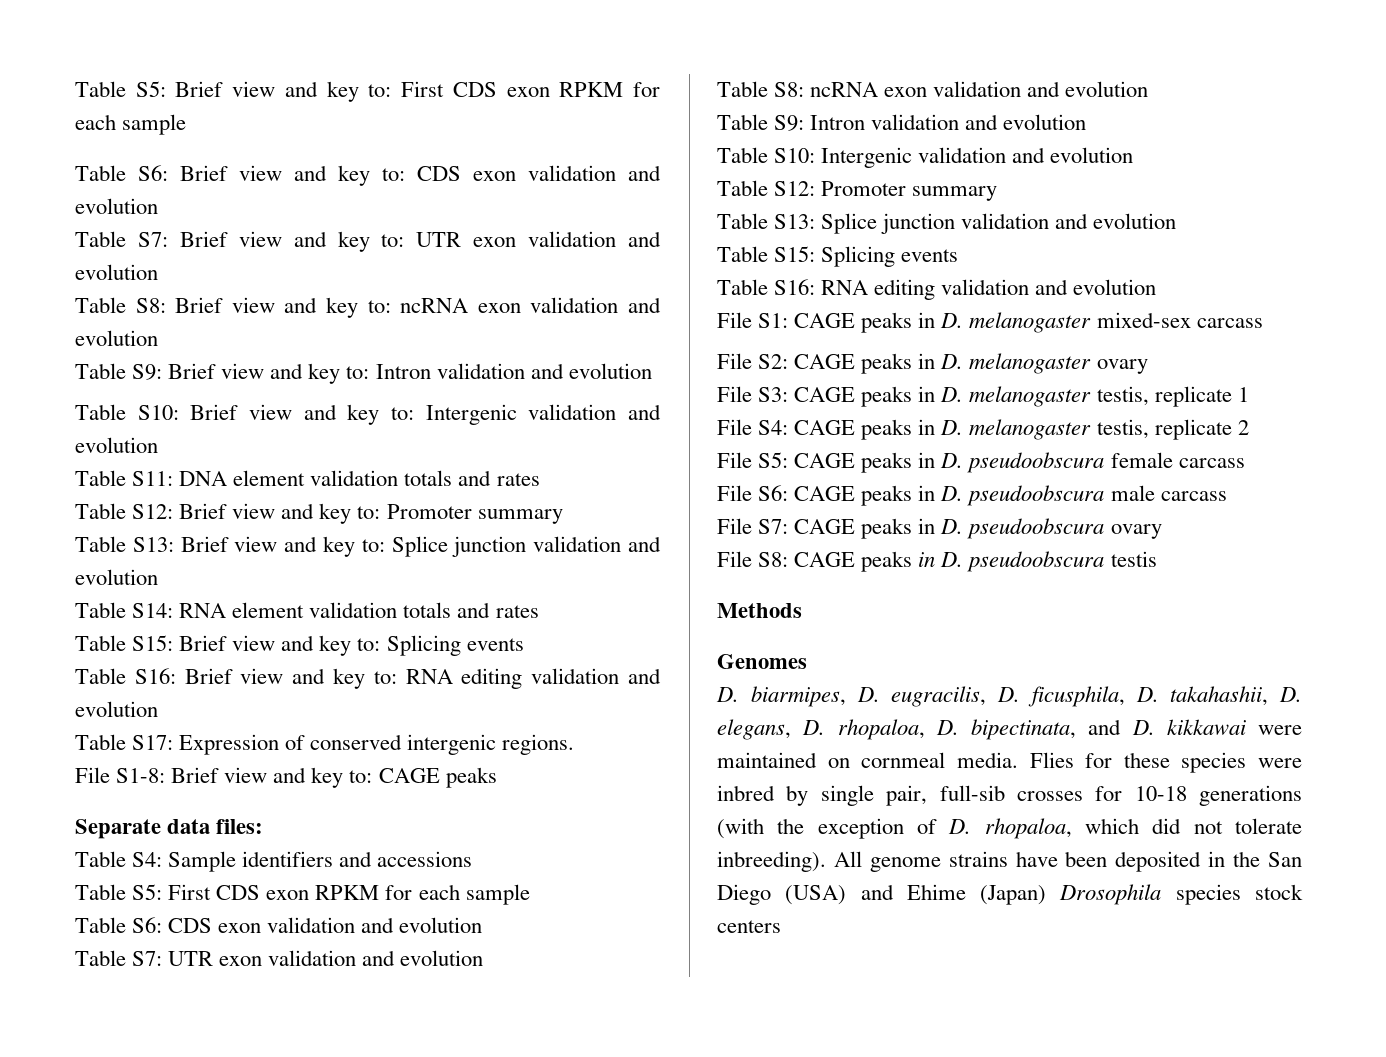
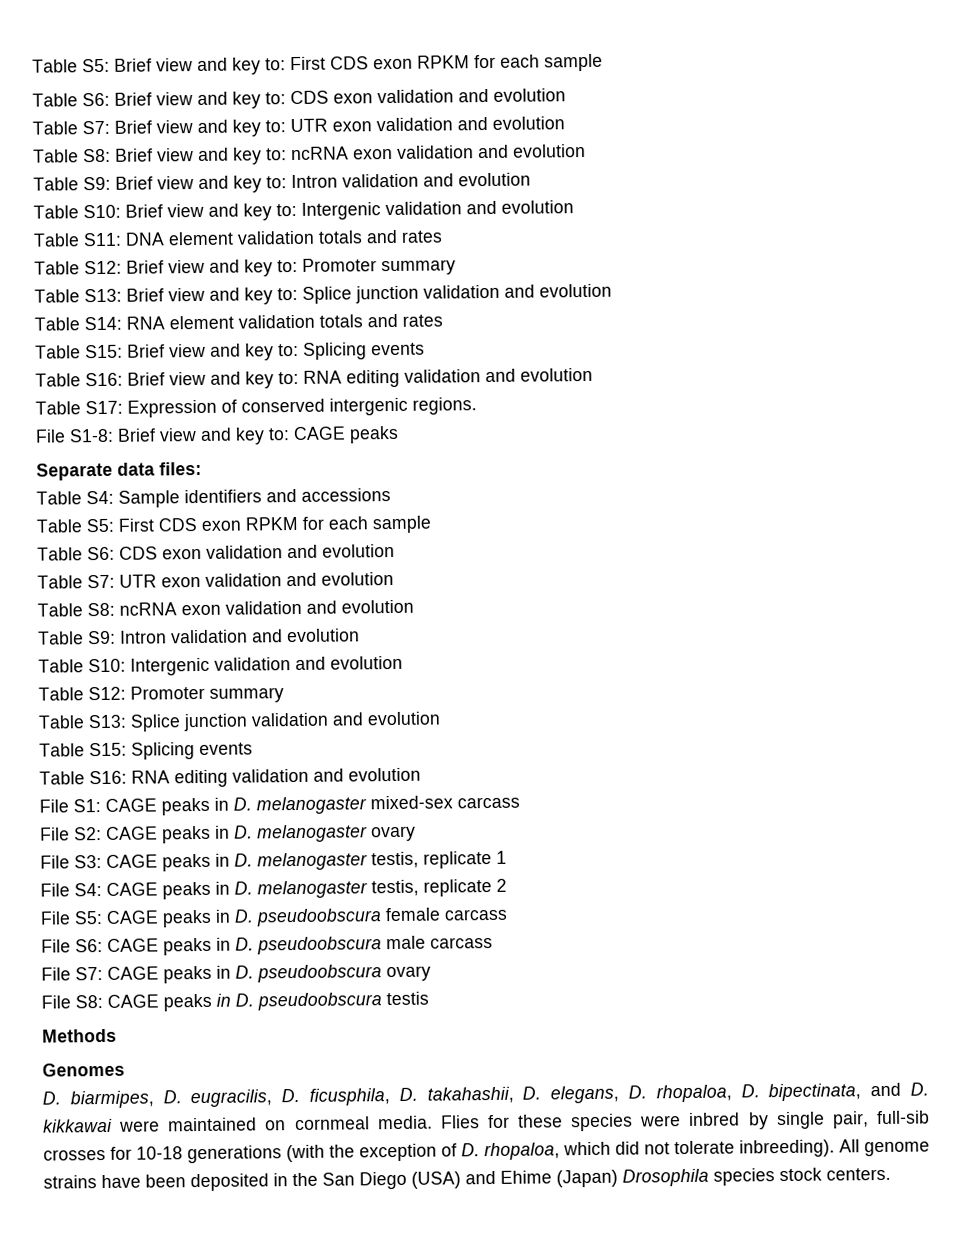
[717,920,781,933] centers -> [826,1167,891,1181] centers.

